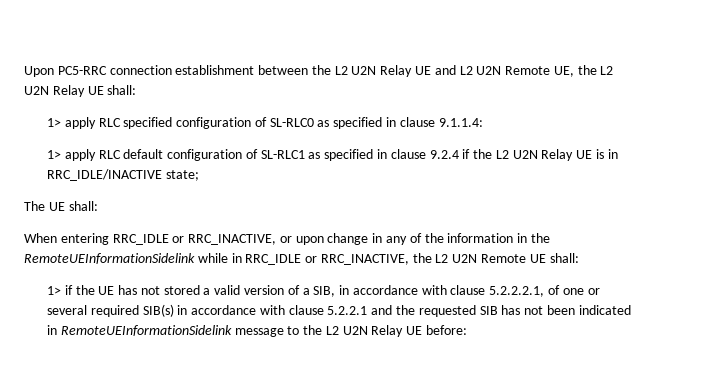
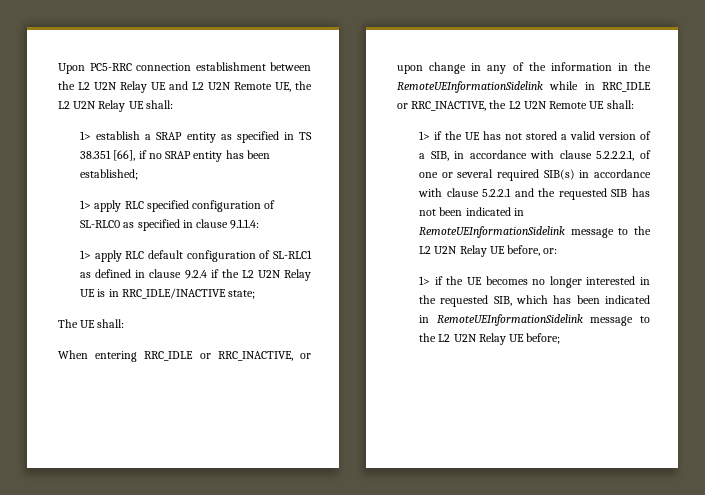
(137, 90) none -> [80,131,313,143] [80,150,270,162] [80,169,139,180] // 1> establish a SRAP entity as specified in TS 38.351 [66], if no SRAP entity has been established;
[324,149,374,161] specified -> [95,269,132,278] defined
[426,325,468,335] before: -> [507,245,558,256] [419,276,650,288] [419,295,650,307] [419,314,650,326] [419,333,561,345] before, or: // 1> if the UE becomes no longer interested in the requested SIB, which has been indicated in RemoteUEInformationSidelink message to the L2 U2N Relay UE before;

